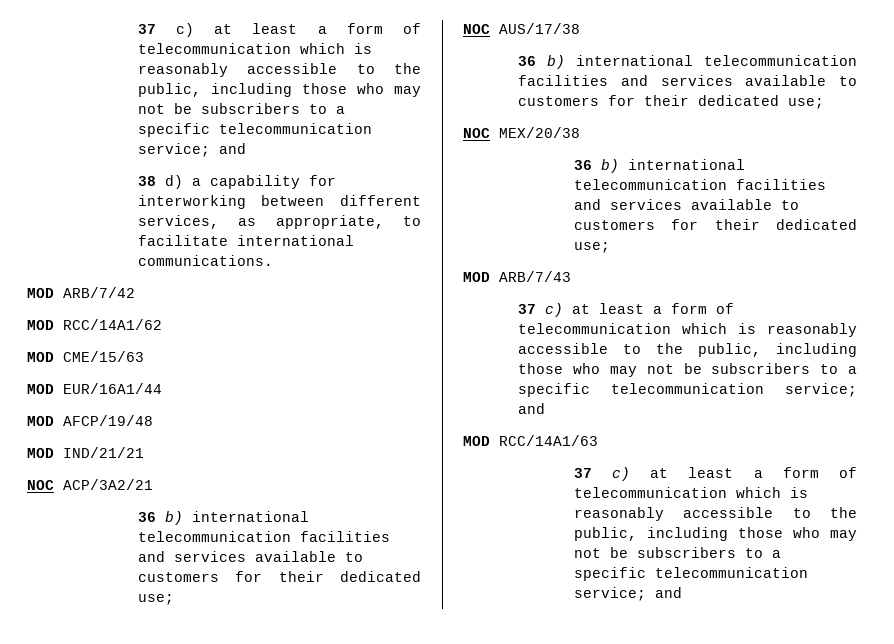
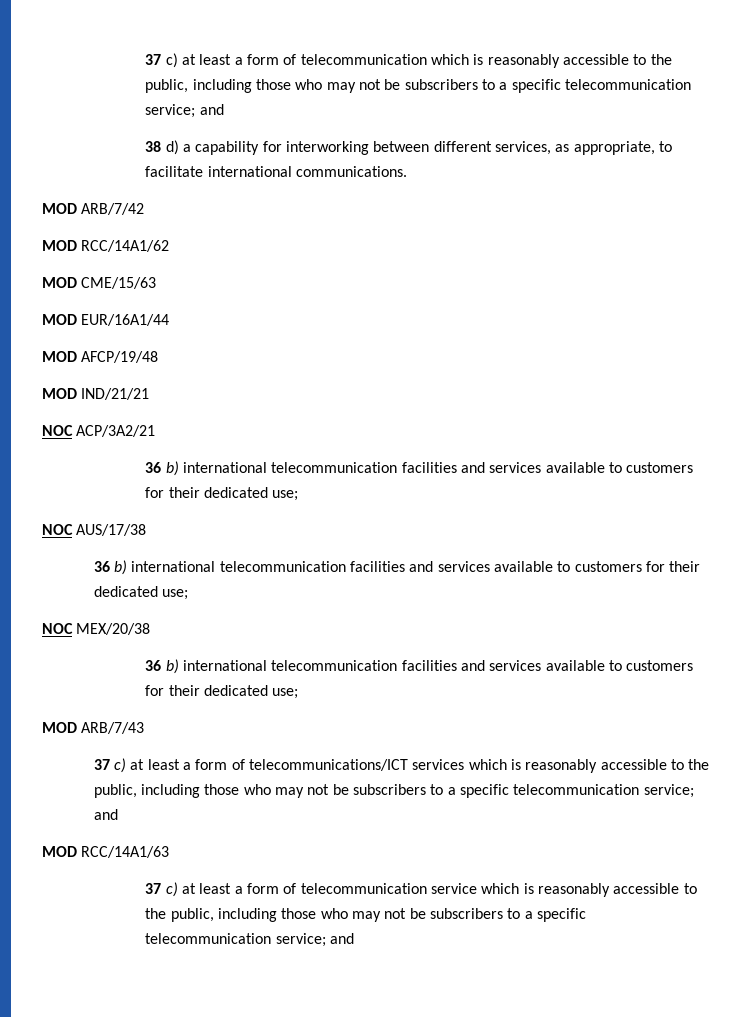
[518,323,672,334] telecommunication -> [248,759,465,771] telecommunications/ICT services
(727, 492) none -> [430,883,477,894] service

